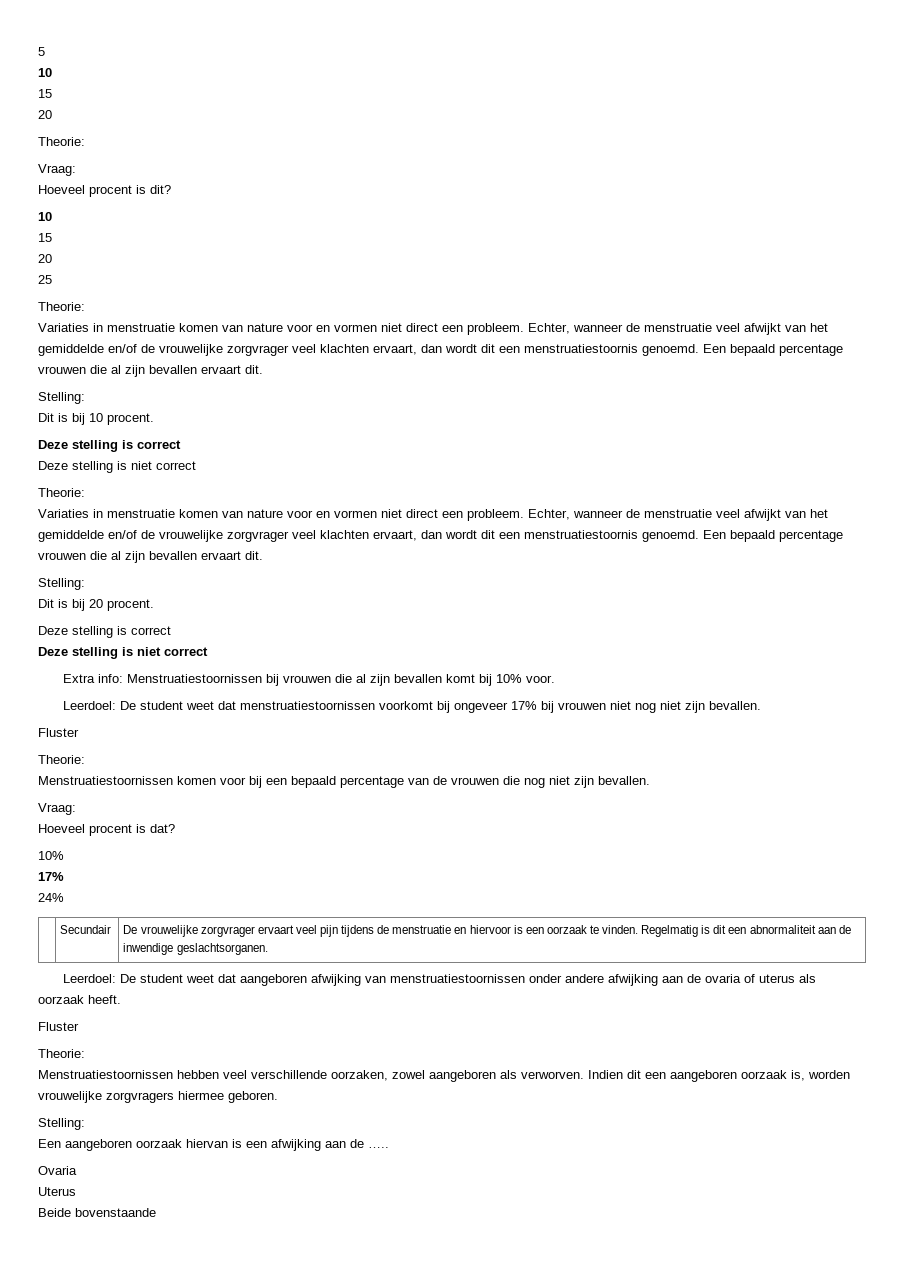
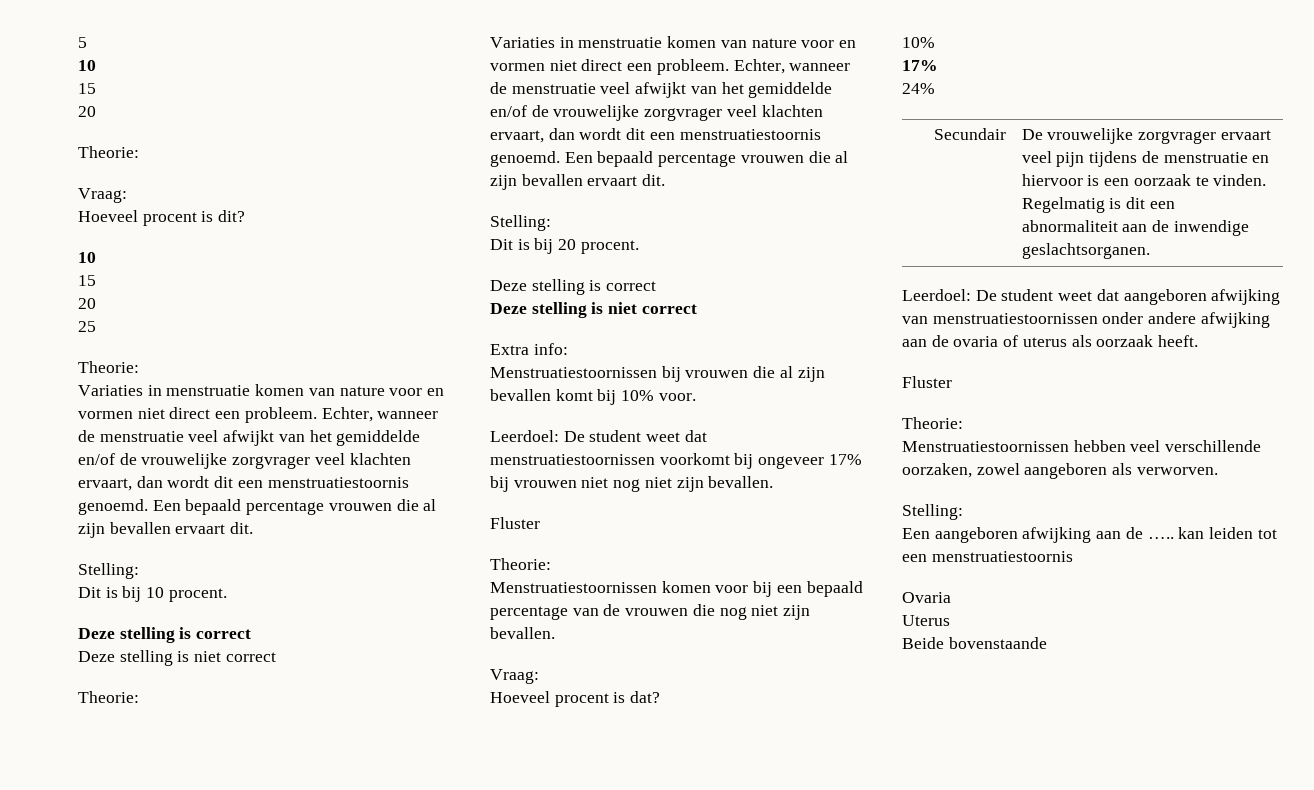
(124, 678) none -> (568, 349) //
[588,1070,850,1082] [38,1091,278,1103] Indien dit een aangeboren oorzaak is, worden vrouwelijke zorgvragers hiermee geboren. -> (1218, 471) none
[136,1139,267,1148] oorzaak hiervan is een -> (1018, 535) none
(389, 1147) none -> [1178,527,1277,539] [902,551,1073,562] kan leiden tot een menstruatiestoornis

